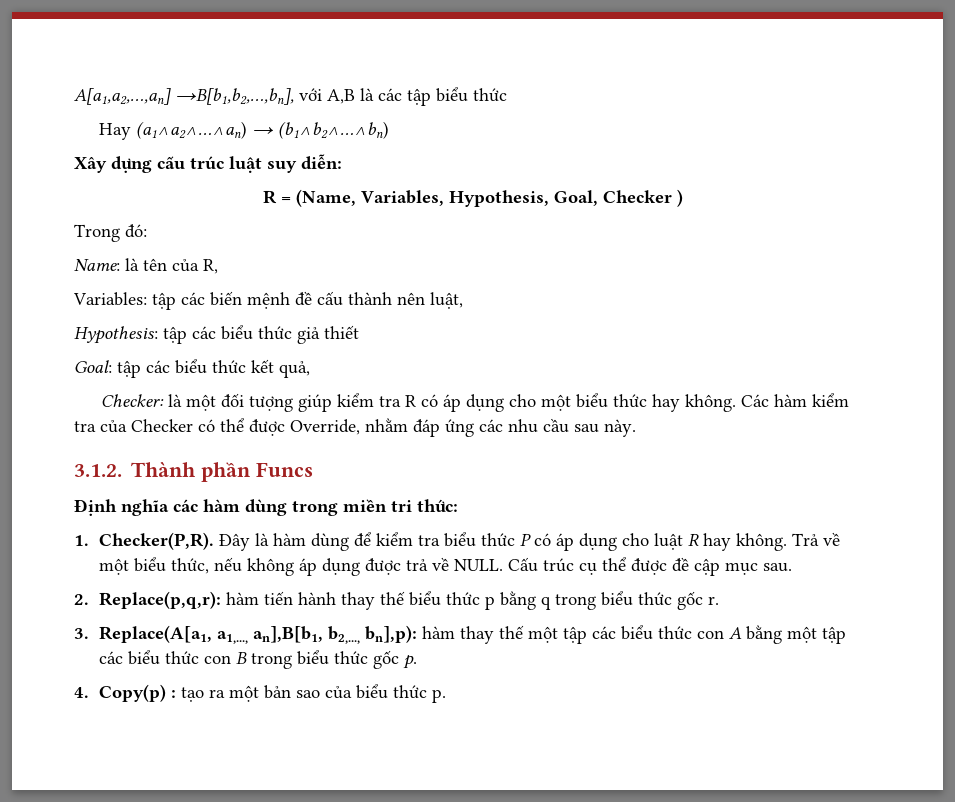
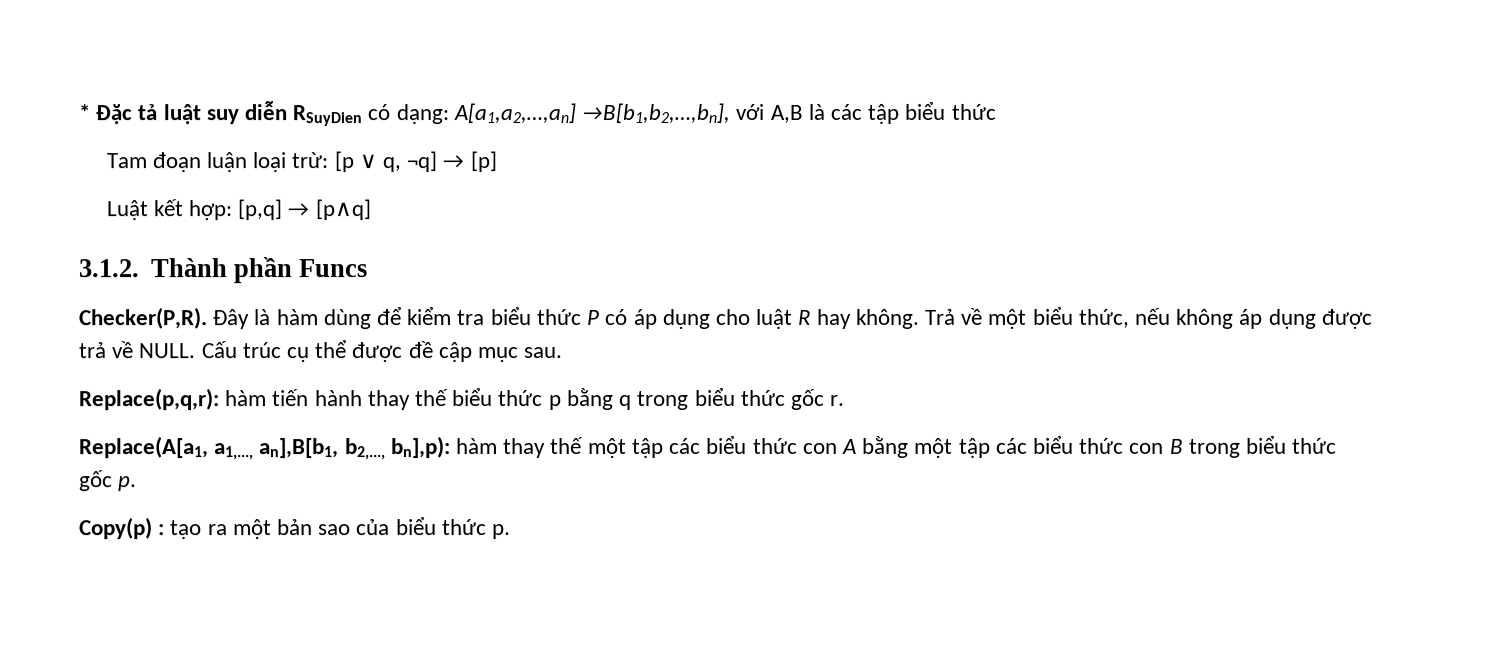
(74, 96) none -> [78,101,449,127] * Đặc tả luật suy diễn RSuyDien có dạng:
[98,121,389,140] [74,154,342,173] [262,189,683,207] [74,224,147,242] [74,258,218,274] [73,291,463,310] [74,325,359,344] [74,359,310,378] [100,393,849,412] [74,418,636,437] [74,462,313,482] [74,499,458,516] [74,535,89,546] Hay (a1∧a2∧…∧an) → (b1∧b2∧…∧bn) // Xây dựng cấu trúc luật suy diễn: // R = (Name, Variables, Hypothesis, Goal, Checker ) // Trong đó: // Name: là tên của R, // Variables: tập các biến mệnh đề cấu thành nên luật, // Hypothesis: tập các biểu thức giả thiết // Goal: tập các biểu thức kết quả, // Checker: là một đối tượng giúp kiểm tra R có áp dụng cho một biểu thức hay không. Các hàm kiểm tra của Checker có thể được Override, nhằm đáp ứng các nhu cầu sau này. // 3.1.2. Thành phần Funcs // Định nghĩa các hàm dùng trong miền tri thức: // 1. -> [105,151,497,173] [105,199,371,221] [78,257,367,284] Tam đoạn luận loại trừ: [p ∨ q, ¬q] → [p] // Luật kết hợp: [p,q] → [p∧q] // 3.1.2. Thành phần Funcs //
[74,594,89,605] 2. -> (564, 353) none
[74,628,89,639] 3. -> (846, 400) none
[74,687,89,698] 4. -> (138, 484) none

